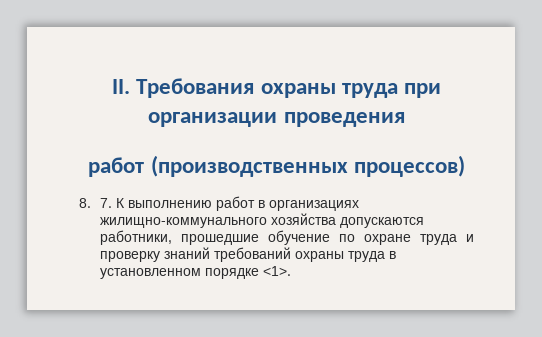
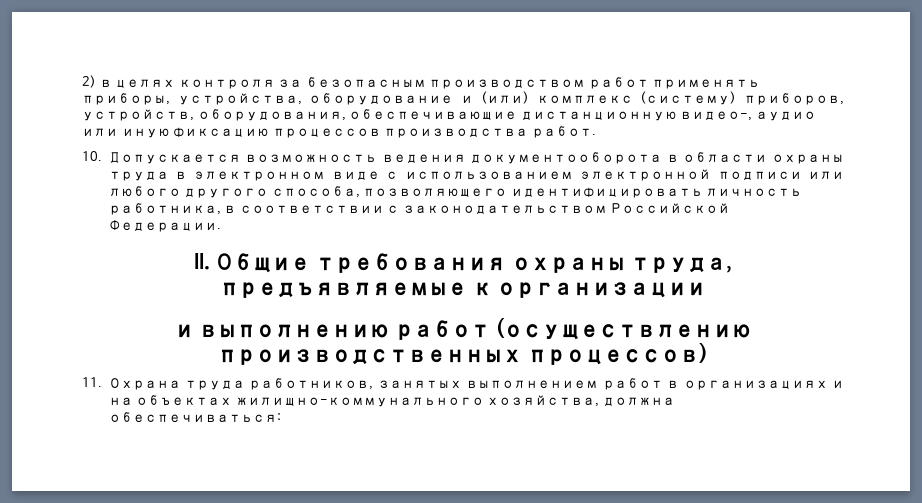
[112,78,441,98] [148,112,405,127] [88,155,465,177] [79,196,360,211] [100,213,425,228] [100,230,474,245] [100,247,397,262] [100,266,292,279] II. Требования охраны труда при организации проведения // работ (производственных процессов) // 8. 7. К выполнению работ в организациях жилищно-коммунального хозяйства допускаются работники, прошедшие обучение по охране труда и проверку знаний требований охраны труда в установленном порядке <1>. -> [82,75,761,89] [82,91,844,105] [82,109,816,121] [82,126,596,138] [82,151,845,164] [108,169,844,181] [108,186,803,198] [108,203,731,215] [108,220,221,232] [193,253,733,273] [219,282,707,298] [174,317,752,340] [218,342,708,365] [82,377,844,390] [108,395,675,407] [108,412,281,423] 2) в целях контроля за безопасным производством работ применять приборы, устройства, оборудование и (или) комплекс (систему) приборов, устройств, оборудования, обеспечивающие дистанционную видео-, аудио или иную фиксацию процессов производства работ. // 10. Допускается возможность ведения документооборота в области охраны труда в электронном виде с использованием электронной подписи или любого другого способа, позволяющего идентифицировать личность работника, в соответствии с законодательством Российской Федерации. // II. Общие требования охраны труда, предъявляемые к организации // и выполнению работ (осуществлению производственных процессов) // 11. Охрана труда работников, занятых выполнением работ в организациях и на объектах жилищно-коммунального хозяйства, должна обеспечиваться:

